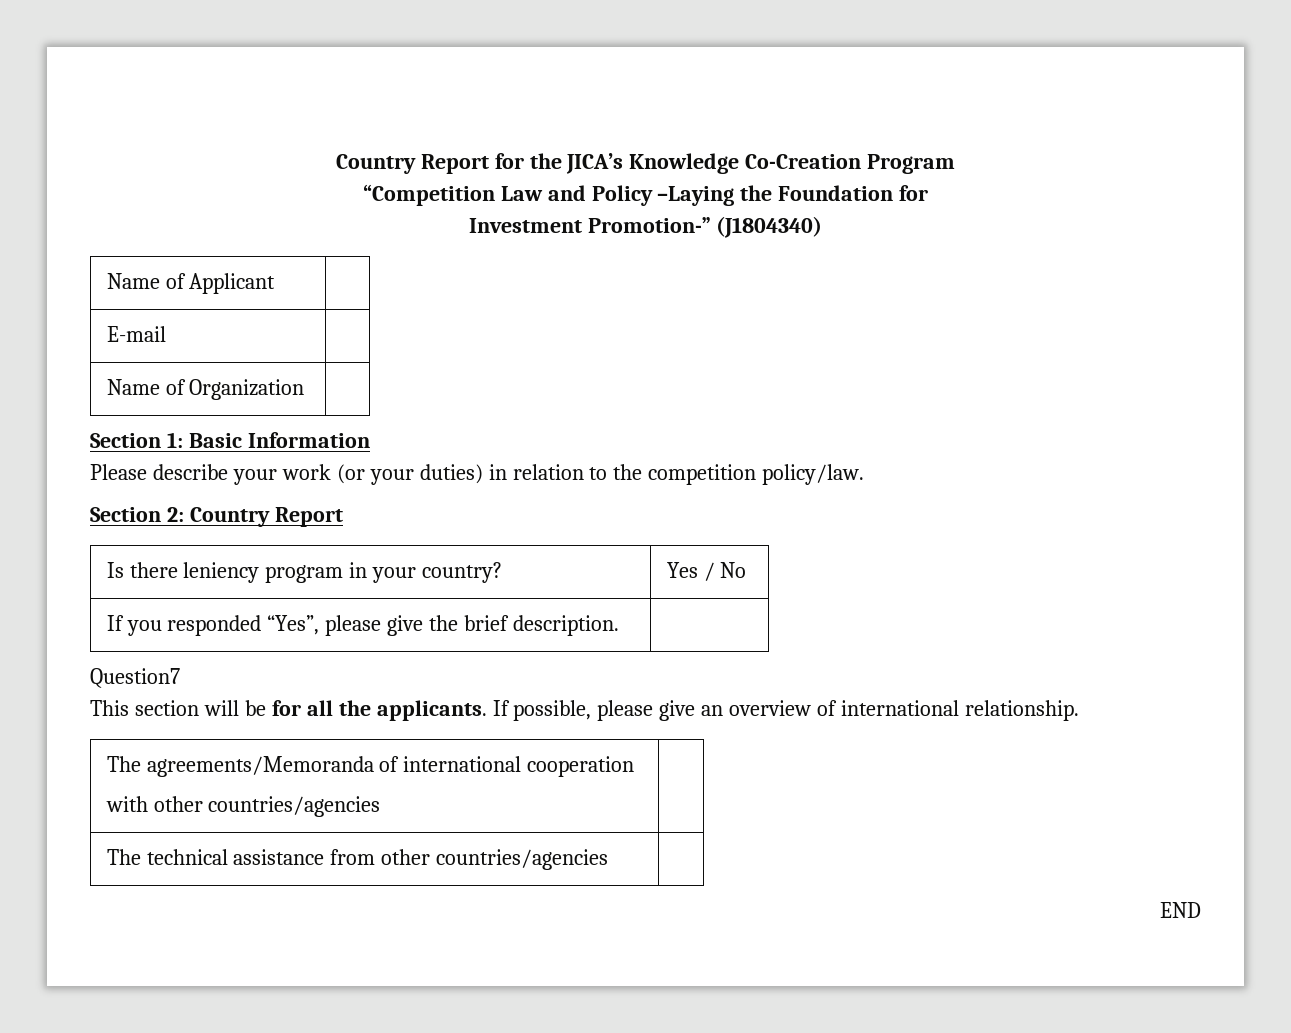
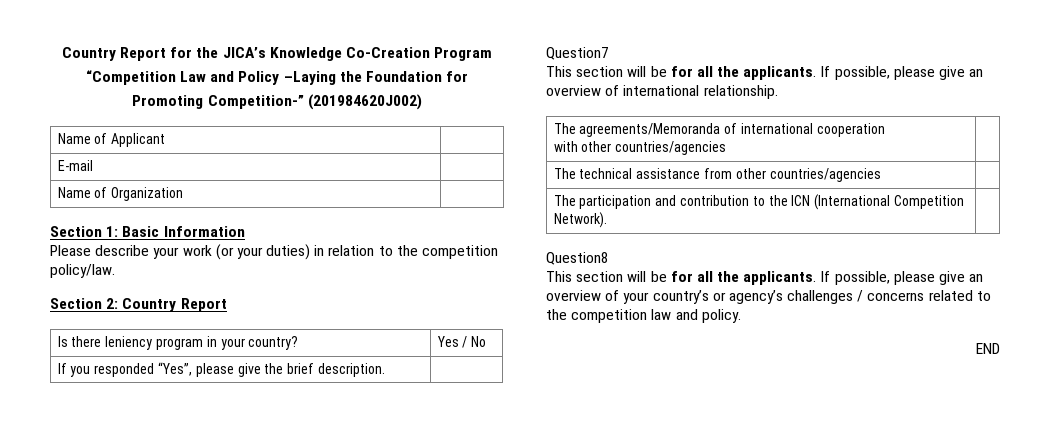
[468,216,823,238] Investment Promotion-” (J1804340) -> [132,94,422,110] Promoting Competition-” (201984620J002)
(609, 859) none -> [553,194,964,210] [553,212,607,228] [546,252,609,265] [546,271,984,285] [546,290,991,304] [546,309,741,323] // The participation and contribution to the ICN (International Competition Network). | // Question8 // This section will be for all the applicants. If possible, please give an overview of your country’s or agency’s challenges / concerns related to the competition law and policy.

